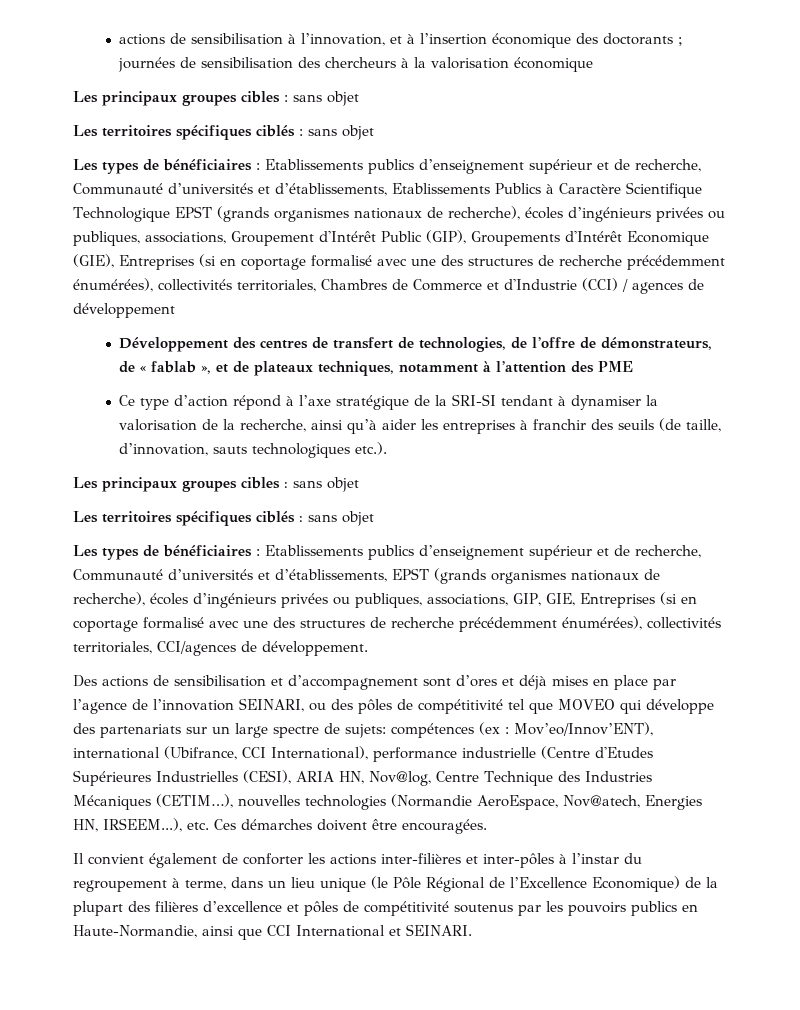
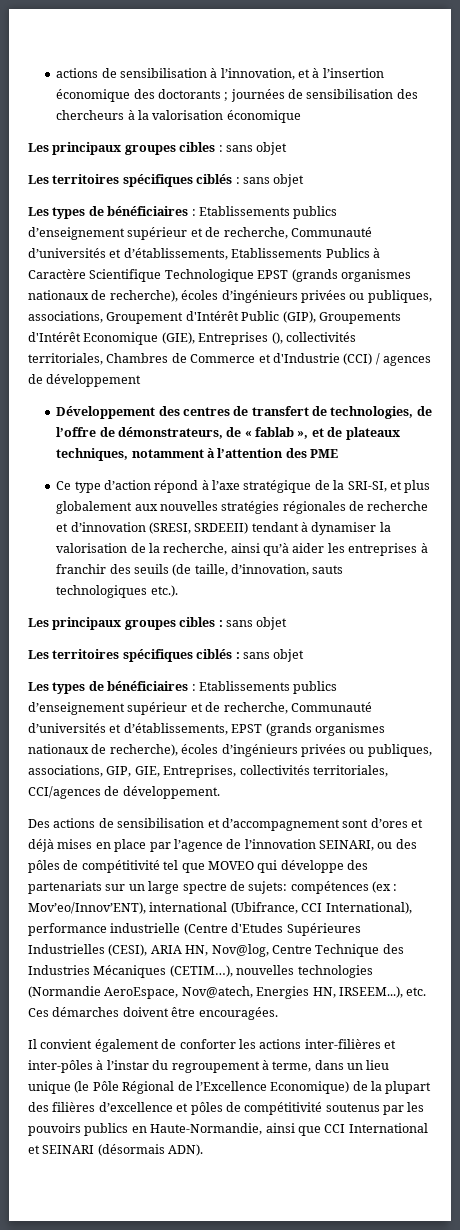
[199,254,725,270] [73,278,153,292] (si en coportage formalisé avec une des structures de recherche précédemment énumérées), -> [271,332,283,344] (),
[452,394,497,406] SRI-SI -> [347,480,431,493] [56,501,429,514] [56,522,249,534] SRI-SI, et plus globalement aux nouvelles stratégies régionales de recherche et d’innovation (SRESI, SRDEEII)
[579,592,697,608] [73,616,642,632] Entreprises (si en coportage formalisé avec une des structures de recherche précédemment énumérées), -> [163,765,237,778] Entreprises,
[406,924,472,936] SEINARI. -> [42,1144,204,1156] SEINARI (désormais ADN).

